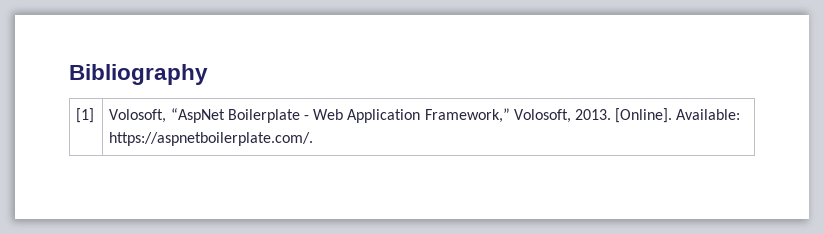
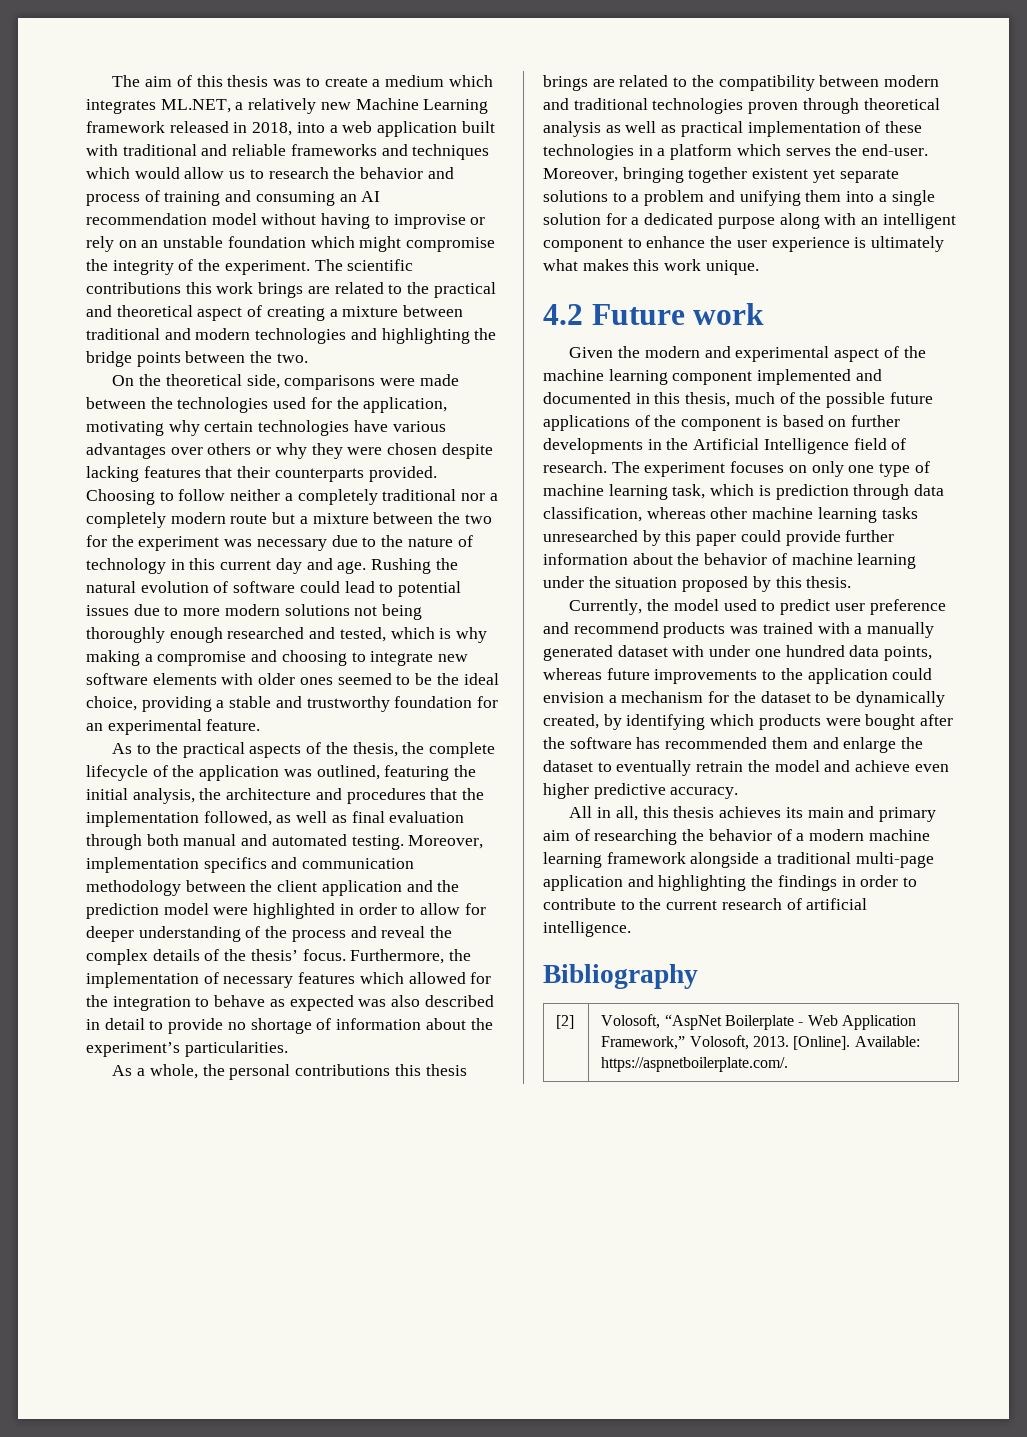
(69, 74) none -> [112,75,493,87] [86,98,489,114] [86,121,495,137] [86,144,490,160] [86,167,454,179] [86,190,381,206] [86,213,486,229] [86,236,496,252] [86,259,414,275] [86,282,496,298] [86,305,464,321] [86,328,497,344] [86,351,308,367] [112,374,459,390] [86,397,448,413] [86,420,446,436] [86,443,493,459] [86,466,437,482] [86,489,498,505] [86,512,492,528] [86,535,473,551] [86,558,458,574] [86,581,462,597] [86,604,423,620] [86,627,488,643] [86,650,469,666] [86,673,499,685] [86,696,499,712] [86,719,261,735] [112,742,495,758] [86,765,477,781] [86,788,485,804] [86,811,465,827] [86,834,484,850] [86,857,415,873] [86,880,460,896] [86,903,486,919] [86,926,453,942] [86,949,472,965] [86,972,492,988] [86,995,494,1011] [86,1018,493,1034] [86,1041,288,1057] [112,1064,467,1080] [543,75,940,91] [543,98,940,114] [543,121,923,137] [543,144,929,160] [543,167,899,183] [543,190,935,206] [543,213,956,229] [543,236,945,252] [543,259,759,275] [543,303,765,325] [569,346,926,362] [543,369,882,385] [543,392,933,408] [543,415,901,431] [543,438,907,454] [543,461,930,477] [543,484,945,500] [543,507,918,523] [543,530,895,546] [543,553,917,569] [543,576,852,592] [569,599,946,615] [543,622,935,638] [543,645,933,661] [543,668,933,684] [543,691,945,707] [543,714,954,730] [543,737,924,753] [543,760,949,776] [543,783,739,799] [569,806,936,822] [543,829,930,845] [543,852,934,868] [543,875,918,891] [543,898,868,910] [543,921,631,937] The aim of this thesis was to create a medium which integrates ML.NET, a relatively new Machine Learning framework released in 2018, into a web application built with traditional and reliable frameworks and techniques which would allow us to research the behavior and process of training and consuming an AI recommendation model without having to improvise or rely on an unstable foundation which might compromise the integrity of the experiment. The scientific contributions this work brings are related to the practical and theoretical aspect of creating a mixture between traditional and modern technologies and highlighting the bridge points between the two. // On the theoretical side, comparisons were made between the technologies used for the application, motivating why certain technologies have various advantages over others or why they were chosen despite lacking features that their counterparts provided. Choosing to follow neither a completely traditional nor a completely modern route but a mixture between the two for the experiment was necessary due to the nature of technology in this current day and age. Rushing the natural evolution of software could lead to potential issues due to more modern solutions not being thoroughly enough researched and tested, which is why making a compromise and choosing to integrate new software elements with older ones seemed to be the ideal choice, providing a stable and trustworthy foundation for an experimental feature. // As to the practical aspects of the thesis, the complete lifecycle of the application was outlined, featuring the initial analysis, the architecture and procedures that the implementation followed, as well as final evaluation through both manual and automated testing. Moreover, implementation specifics and communication methodology between the client application and the prediction model were highlighted in order to allow for deeper understanding of the process and reveal the complex details of the thesis’ focus. Furthermore, the implementation of necessary features which allowed for the integration to behave as expected was also described in detail to provide no shortage of information about the experiment’s particularities. // As a whole, the personal contributions this thesis brings are related to the compatibility between modern and traditional technologies proven through theoretical analysis as well as practical implementation of these technologies in a platform which serves the end-user. Moreover, bringing together existent yet separate solutions to a problem and unifying them into a single solution for a dedicated purpose along with an intelligent component to enhance the user experience is ultimately what makes this work unique. // 4.2 Future work // Given the modern and experimental aspect of the machine learning component implemented and documented in this thesis, much of the possible future applications of the component is based on further developments in the Artificial Intelligence field of research. The experiment focuses on only one type of machine learning task, which is prediction through data classification, whereas other machine learning tasks unresearched by this paper could provide further information about the behavior of machine learning under the situation proposed by this thesis. // Currently, the model used to predict user preference and recommend products was trained with a manually generated dataset with under one hundred data points, whereas future improvements to the application could envision a mechanism for the dataset to be dynamically created, by identifying which products were bought after the software has recommended them and enlarge the dataset to eventually retrain the model and achieve even higher predictive accuracy. // All in all, this thesis achieves its main and primary aim of researching the behavior of a modern machine learning framework alongside a traditional multi-page application and highlighting the findings in order to contribute to the current research of artificial intelligence. //
[76,108,95,123] [1] -> [556,1015,575,1029] [2]

